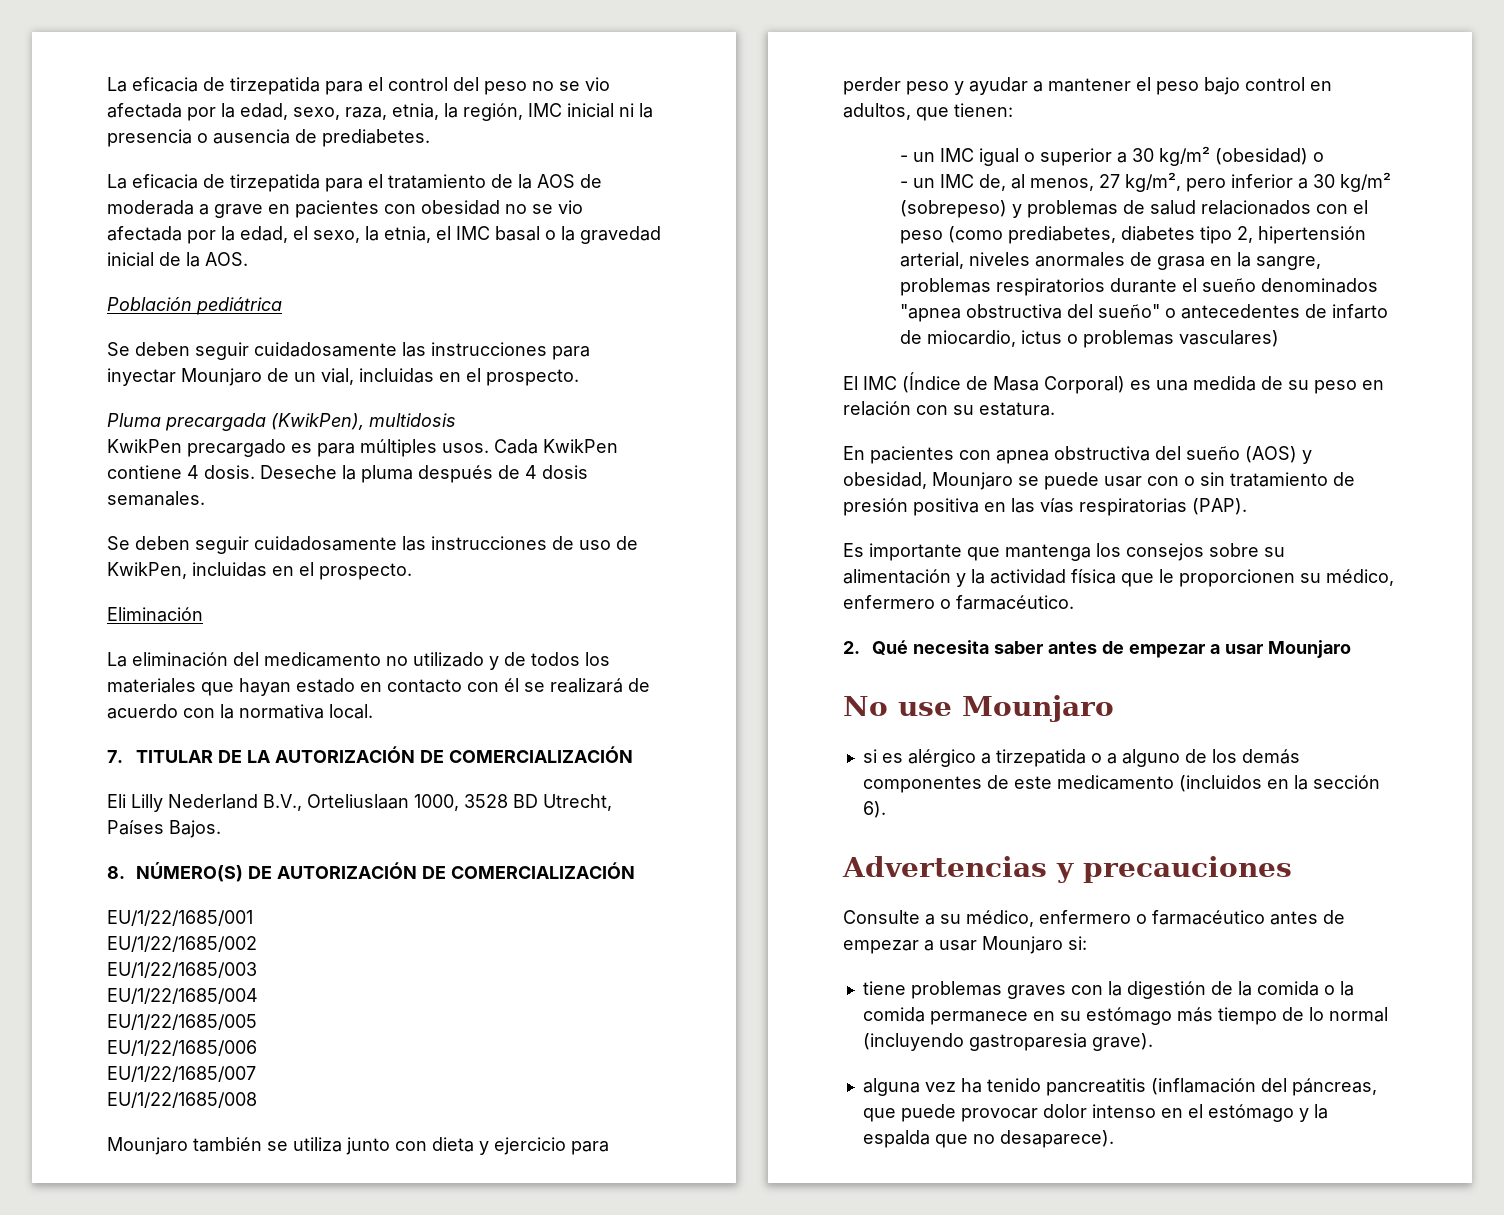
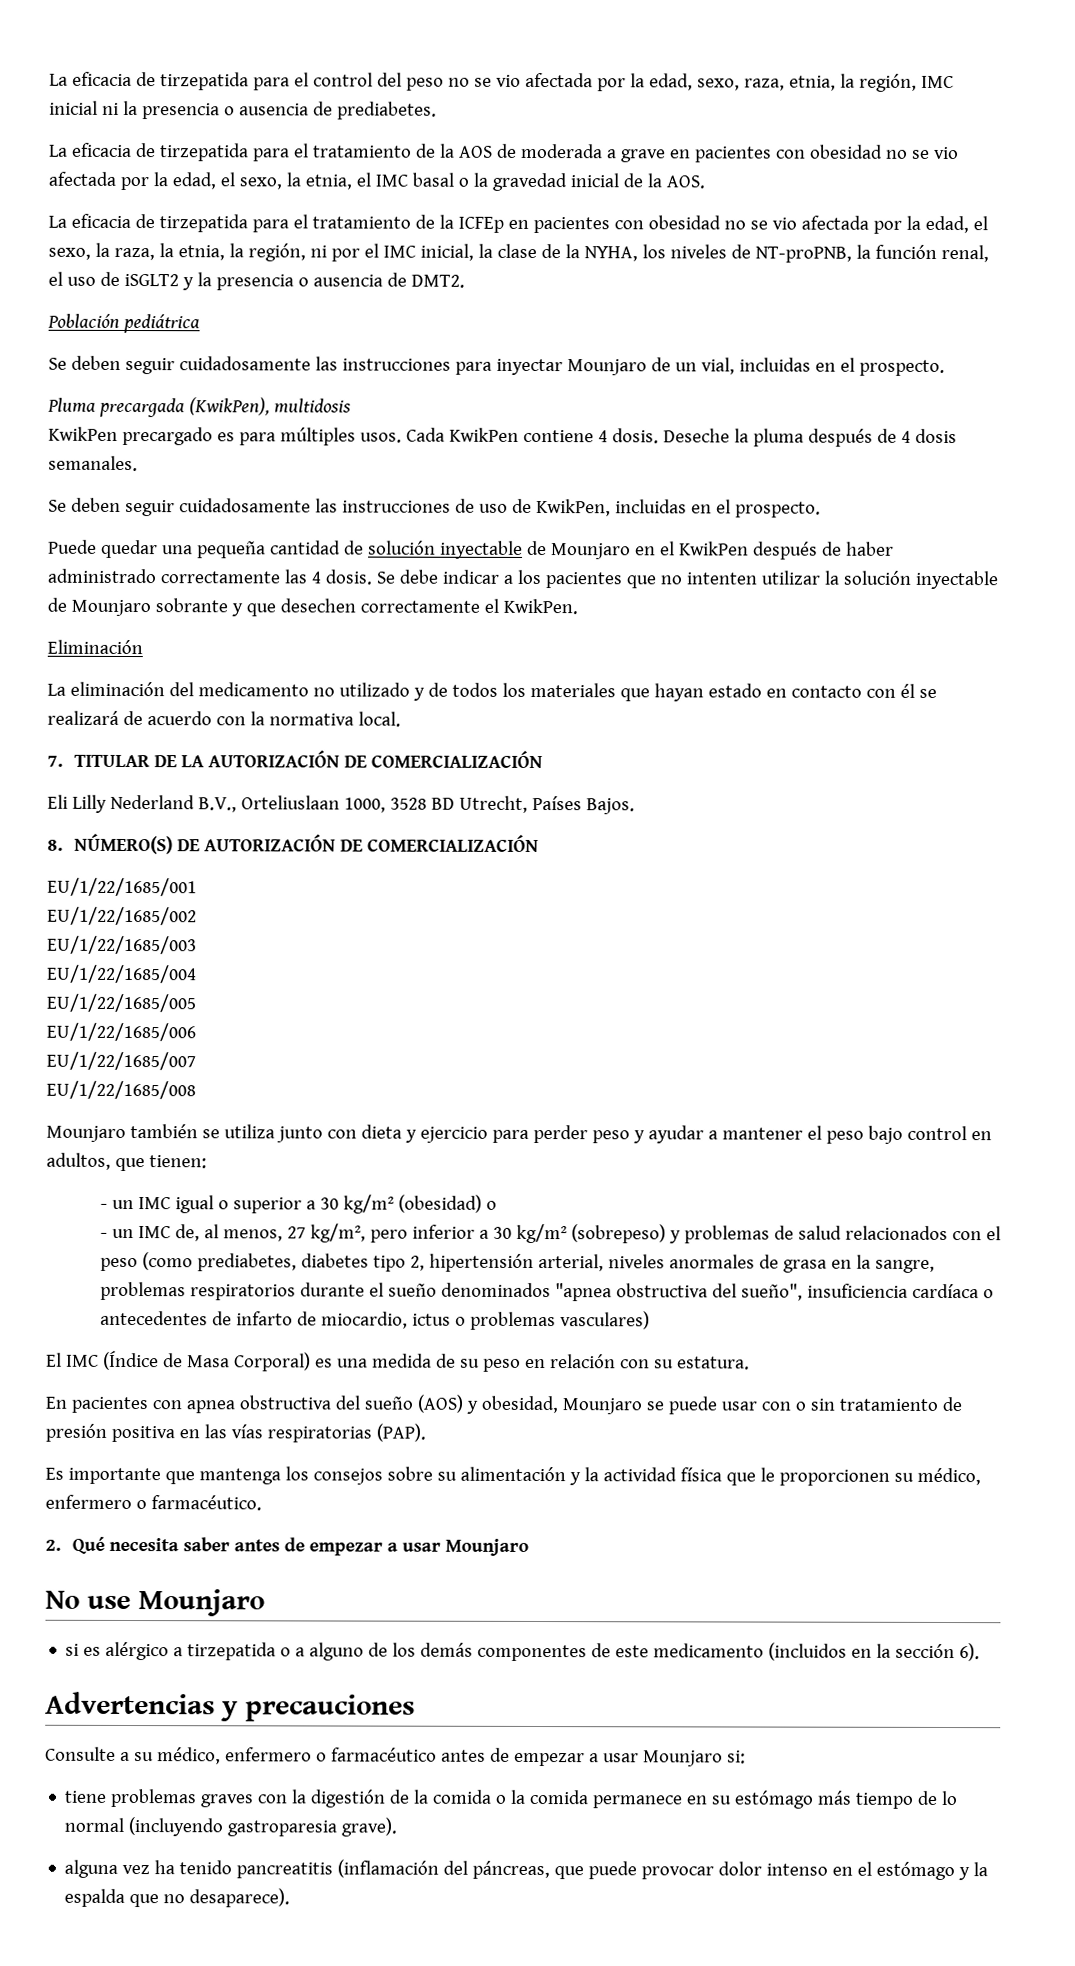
(248, 259) none -> [48,213,988,234] [48,242,989,263] [48,271,465,291] // La eficacia de tirzepatida para el tratamiento de la ICFEp en pacientes con obesidad no se vio afectada por la edad, el sexo, la raza, la etnia, la región, ni por el IMC inicial, la clase de la NYHA, los niveles de NT-proPNB, la función renal, el uso de iSGLT2 y la presencia o ausencia de DMT2.
(412, 571) none -> [48,539,894,560] [47,568,999,590] [47,597,578,617] // Puede quedar una pequeña cantidad de solución inyectable de Mounjaro en el KwikPen después de haber administrado correctamente las 4 dosis. Se debe indicar a los pacientes que no intenten utilizar la solución inyectable de Mounjaro sobrante y que desechen correctamente el KwikPen.
[1098,304,1161,318] sueño" -> [741,1283,980,1301] sueño", insuficiencia cardíaca

